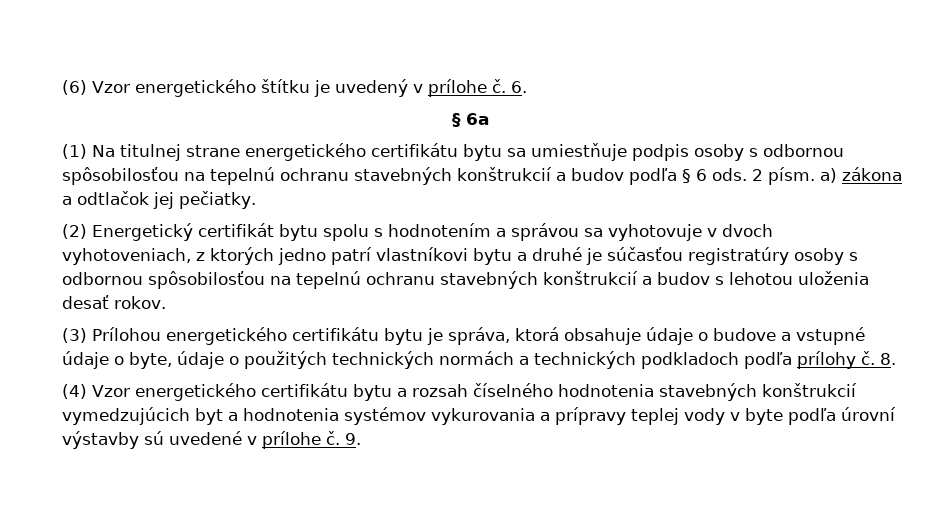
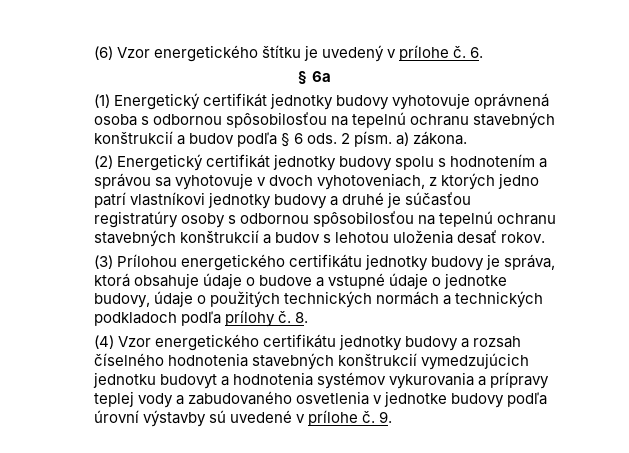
[91,143,744,161] Na titulnej strane energetického certifikátu bytu sa umiestňuje podpis osoby -> [113,93,550,110] [93,114,137,126] Energetický certifikát jednotky budovy vyhotovuje oprávnená osoba
[841,167,902,181] [61,191,256,209] zákona a odtlačok jej pečiatky. -> [413,131,468,145] zákona.
[278,224,318,241] bytu -> [273,154,393,171] jednotky budovy
[472,248,512,265] bytu -> [208,192,328,209] jednotky budovy
[383,328,423,345] bytu -> [365,254,485,271] jednotky budovy
[128,352,172,369] byte, -> [444,273,508,289] [93,293,150,308] jednotke budovy,
[352,384,392,401] bytu -> [339,334,459,351] jednotky budovy
[194,408,223,425] byt -> [92,372,217,389] jednotku budovyt
[729,408,783,425] v byte -> [176,391,505,408] a zabudovaného osvetlenia v jednotke budovy

